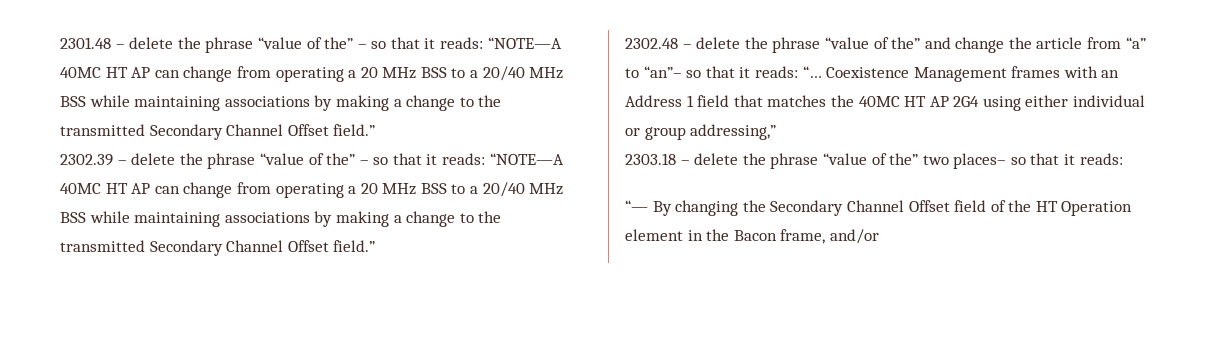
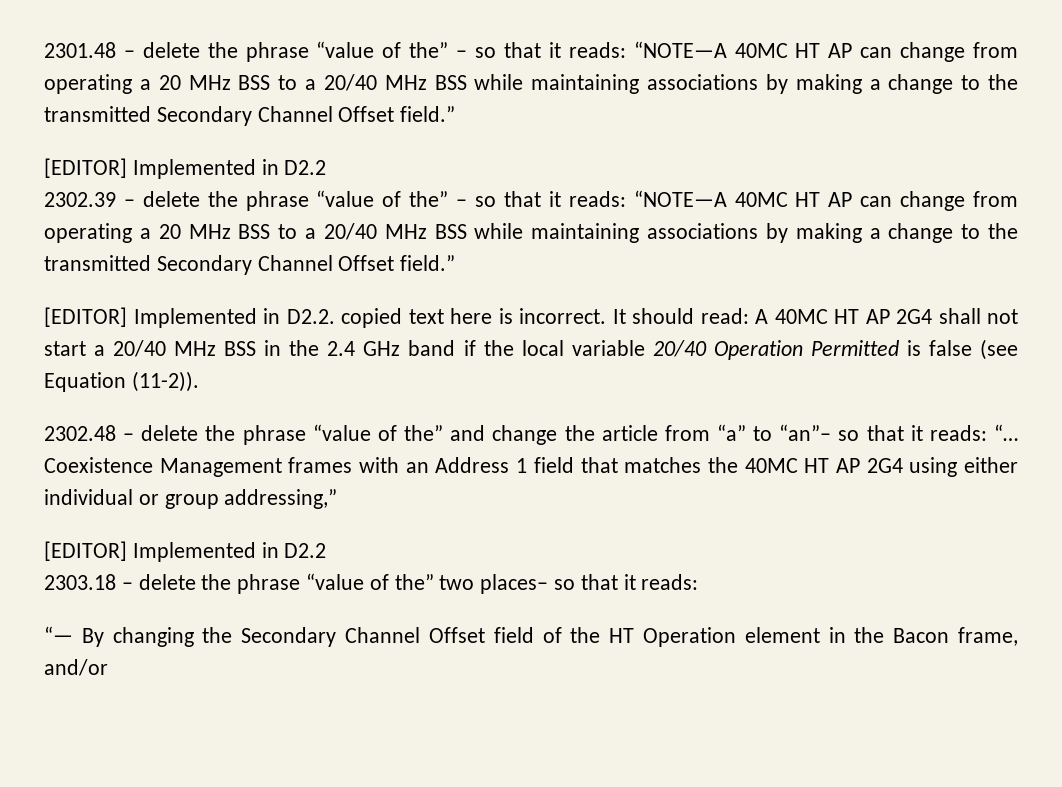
(376, 130) none -> [44,158,327,179] // [EDITOR] Implemented in D2.2
(376, 246) none -> [44,307,1018,328] [44,339,1018,360] [44,371,199,392] // [EDITOR] Implemented in D2.2. copied text here is incorrect. It should read: A 40MC HT AP 2G4 shall not start a 20/40 MHz BSS in the 2.4 GHz band if the local variable 20/40 Operation Permitted is false (see Equation (11-2)).
(777, 132) none -> [44,541,327,562] // [EDITOR] Implemented in D2.2

